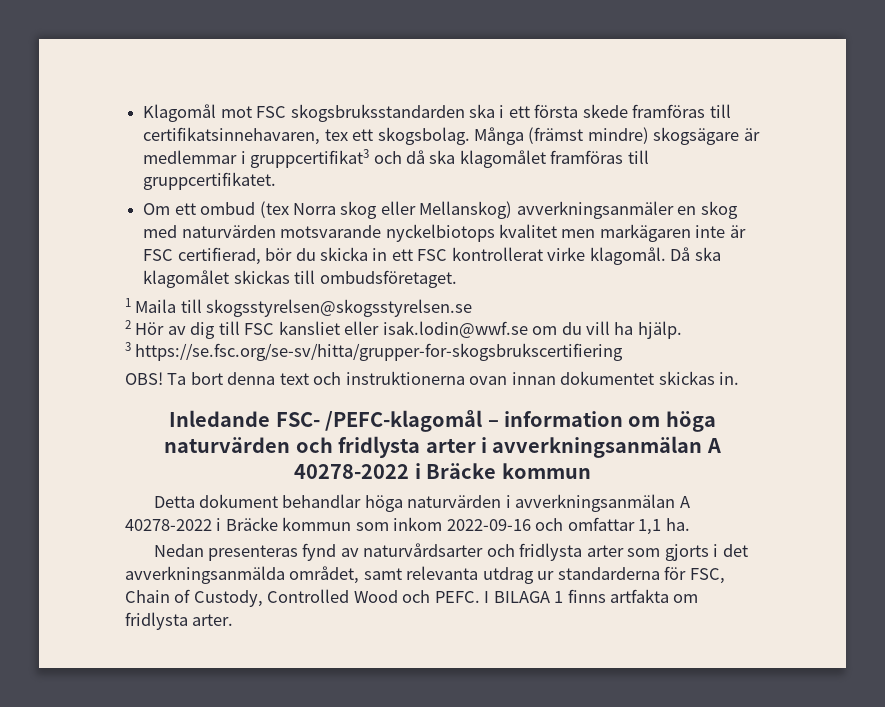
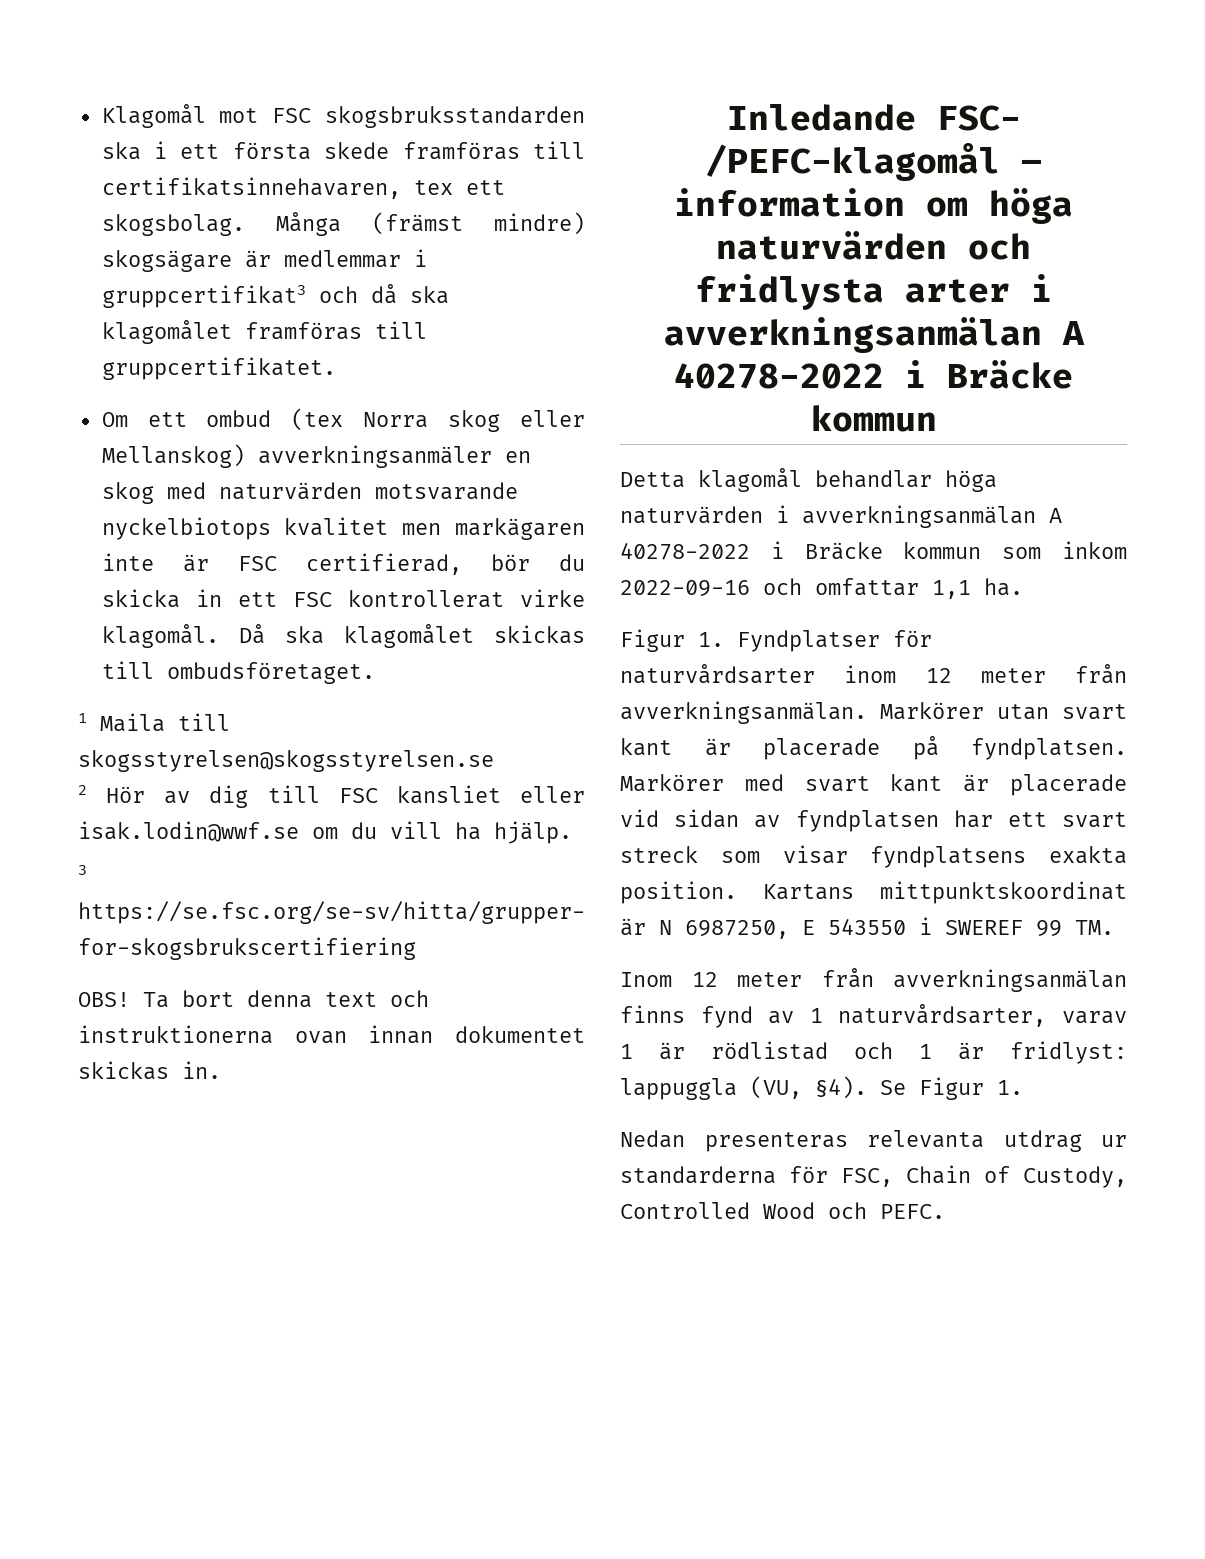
[199,494,279,508] dokument -> [698,468,802,492] klagomål
[153,543,748,561] [125,566,402,584] Nedan presenteras fynd av naturvårdsarter och fridlysta arter som gjorts i det avverkningsanmälda området, samt -> [620,629,932,652] [620,664,1127,684] [620,701,1127,724] [620,736,1127,760] [620,774,1127,796] [620,809,1127,832] [620,845,1127,868] [620,881,1127,904] [620,917,1114,939] [620,968,1127,992] [620,1004,1127,1028] [620,1041,1127,1064] [620,1076,1023,1100] [620,1130,848,1152] Figur 1. Fyndplatser för naturvårdsarter inom 12 meter från avverkningsanmälan. Markörer utan svart kant är placerade på fyndplatsen. Markörer med svart kant är placerade vid sidan av fyndplatsen har ett svart streck som visar fyndplatsens exakta position. Kartans mittpunktskoordinat är N 6987250, E 543550 i SWEREF 99 TM. // Inom 12 meter från avverkningsanmälan finns fynd av 1 naturvårdsarter, varav 1 är rödlistad och 1 är fridlyst: lappuggla (VU, §4). Se Figur 1. // Nedan presenteras
[484,589,699,603] [125,612,234,630] I BILAGA 1 finns artfakta om fridlysta arter. -> (945, 1211) none

